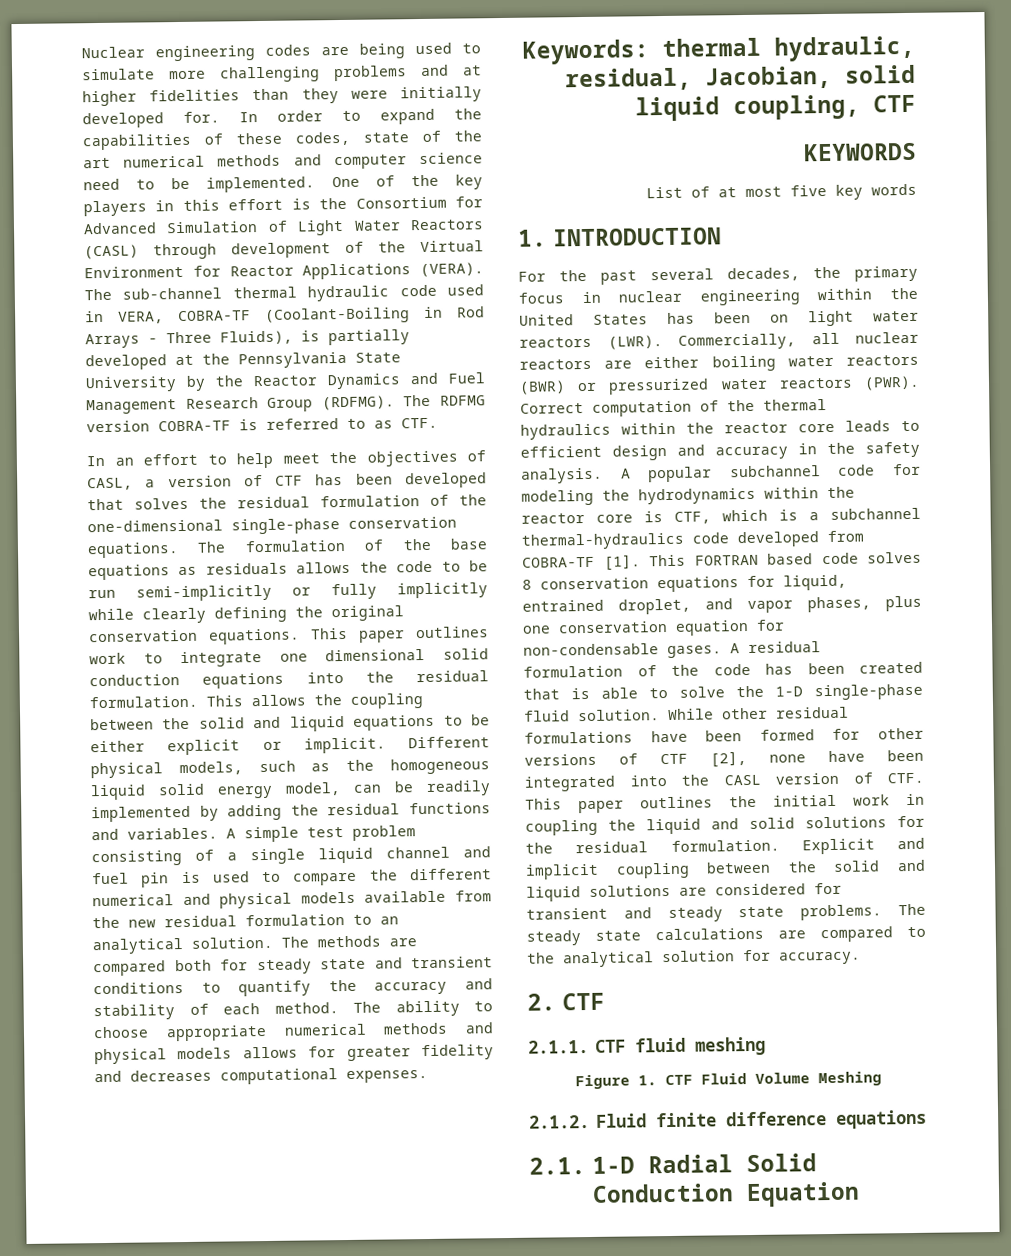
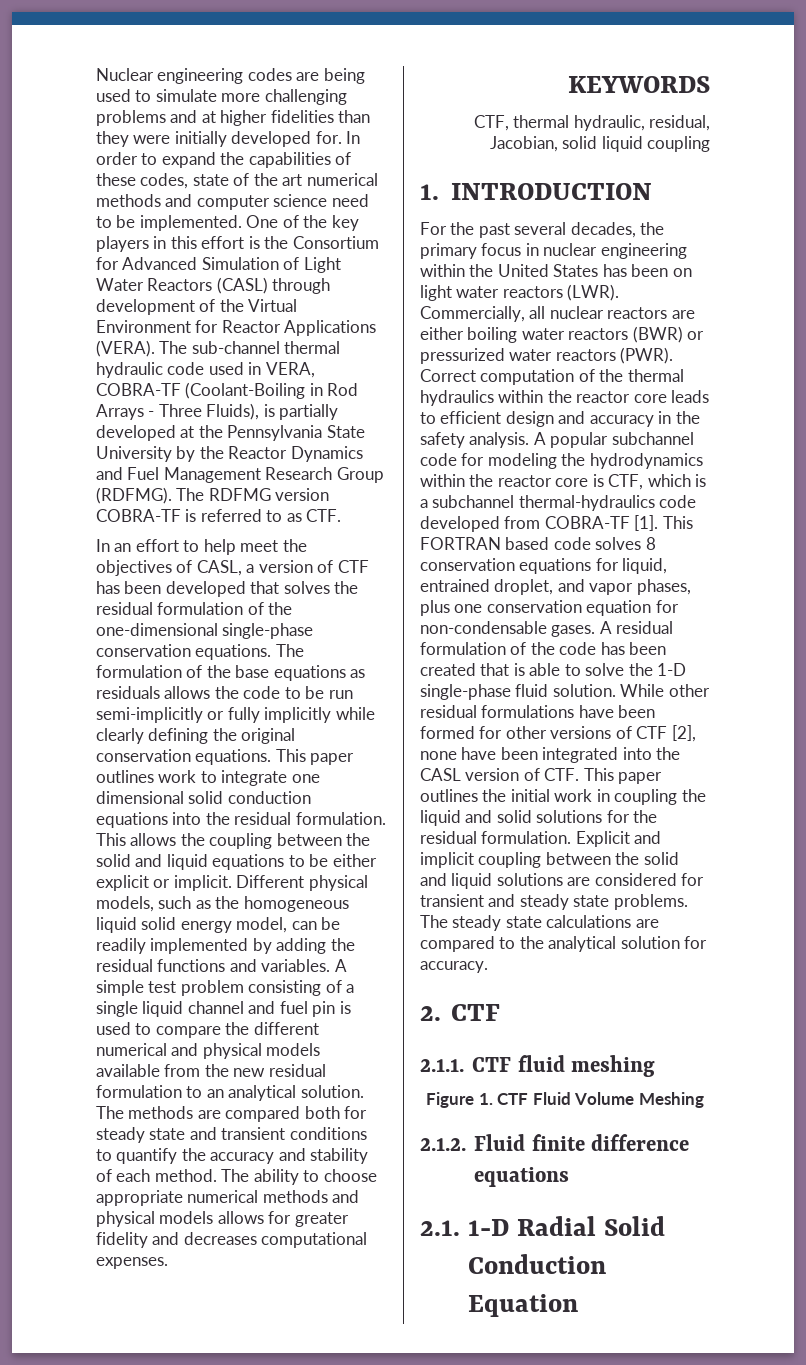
[522,39,650,65] Keywords: -> [568,76,710,93] [473,115,509,131] KEYWORDS // CTF,
[733,94,916,121] [804,142,917,162] [646,183,917,200] coupling, CTF // KEYWORDS // List of at most five key words -> [647,136,710,152] coupling

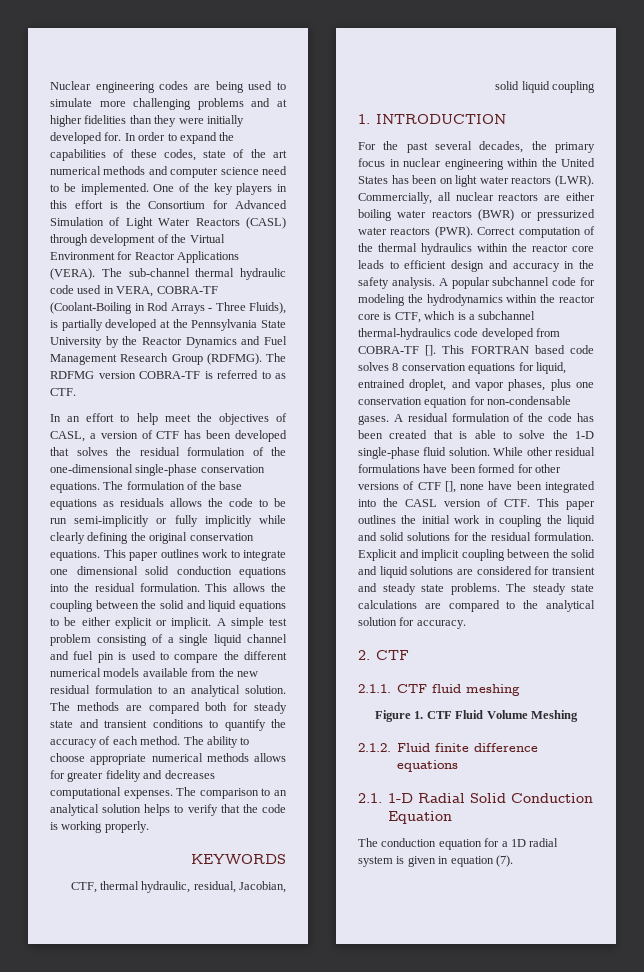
[236,875,368,891] [96,896,349,912] [96,917,341,933] [96,938,355,954] [96,959,331,972] Different physical models, such as the homogeneous liquid solid energy model, can be readily implemented by adding the residual functions and variables. -> (212, 623) none
[171,1043,262,1059] and physical -> (101, 672) none
[278,1148,369,1164] and stability -> (97, 743) none
[332,1190,360,1203] [96,1211,214,1227] and physical models -> (249, 757) none
(168, 1263) none -> [176,787,287,799] [50,804,286,816] [50,821,149,833] The comparison to an analytical solution helps to verify that the code is working properly.
[634,515,659,531] [1]. -> [425,345,437,356] [].
[671,725,696,742] [2], -> [444,481,456,493] [],
(579, 1305) none -> [358,838,559,850] [358,855,513,867] // The conduction equation for a 1D radial system is given in equation (7).

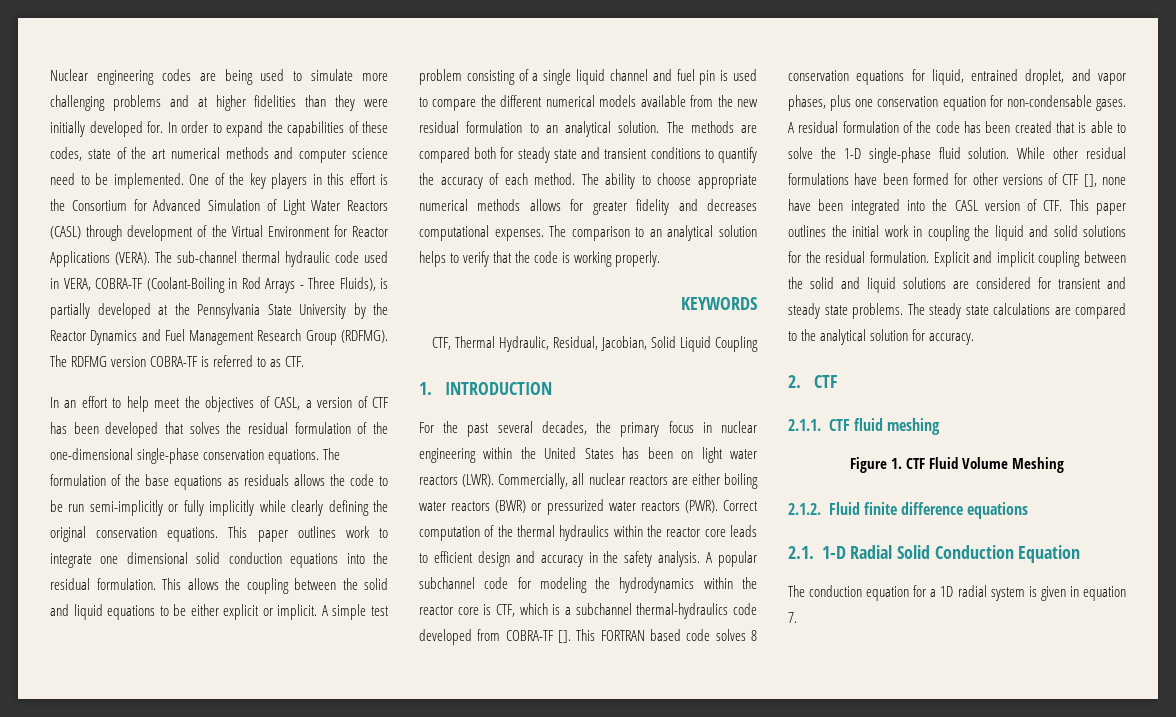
[99,881,286,893] [495,81,595,93] thermal hydraulic, residual, Jacobian, solid liquid coupling -> [454,336,759,352] Thermal Hydraulic, Residual, Jacobian, Solid Liquid Coupling
[495,855,513,867] (7). -> [788,612,797,623] 7.

